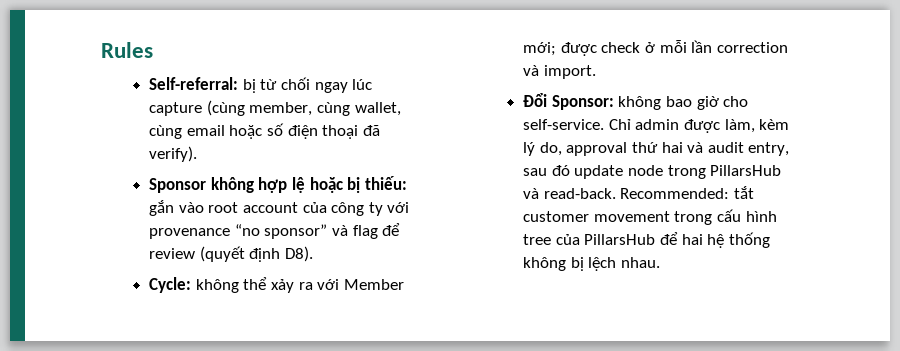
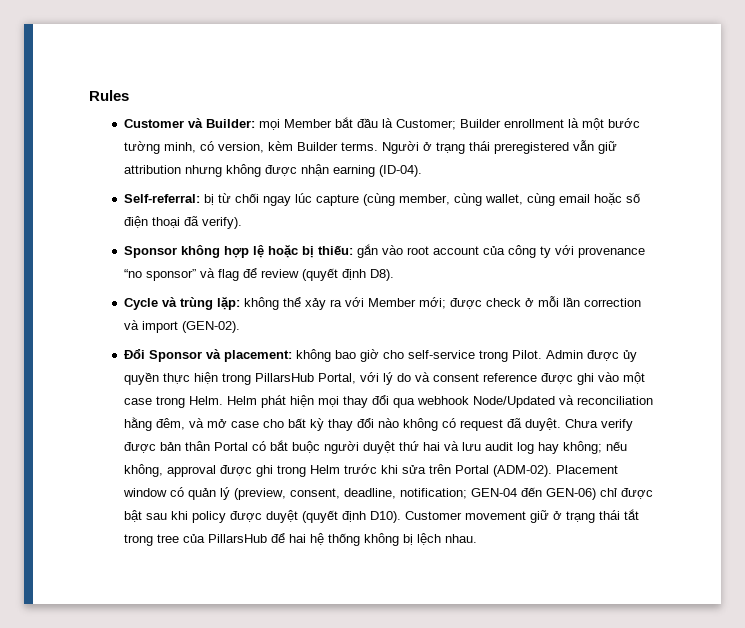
(153, 50) none -> [123,117,640,130] [123,140,617,154] [123,164,422,177] // Customer và Builder: mọi Member bắt đầu là Customer; Builder enrollment là một bước tường minh, có version, kèm Builder terms. Người ở trạng thái preregistered vẫn giữ attribution nhưng không được nhận earning (ID-04).
[149,277,192,293] Cycle: -> [123,297,240,310] Cycle và trùng lặp:
[543,65,596,79] import. -> [141,321,240,333] import (GEN-02).
[551,95,614,110] Sponsor: -> [148,349,292,362] Sponsor và placement:
[523,119,790,133] [523,142,790,156] [523,165,782,179] [523,186,754,199] [523,209,777,225] self-service. Chỉ admin được làm, kèm lý do, approval thứ hai và audit entry, sau đó update node trong PillarsHub và read-back. Recommended: tắt customer movement trong cấu hình -> [407,350,637,362] [123,372,645,385] [123,395,653,408] [123,417,633,431] [123,440,627,454] [123,464,618,477] [122,487,653,500] [123,509,639,523] [123,534,153,546] self-service trong Pilot. Admin được ủy quyền thực hiện trong PillarsHub Portal, với lý do và consent reference được ghi vào một case trong Helm. Helm phát hiện mọi thay đổi qua webhook Node/Updated và reconciliation hằng đêm, và mở case cho bất kỳ thay đổi nào không có request đã duyệt. Chưa verify được bản thân Portal có bắt buộc người duyệt thứ hai và lưu audit log hay không; nếu không, approval được ghi trong Helm trước khi sửa trên Portal (ADM-02). Placement window có quản lý (preview, consent, deadline, notification; GEN-04 đến GEN-06) chỉ được bật sau khi policy được duyệt (quyết định D10). Customer movement giữ ở trạng thái tắt trong

